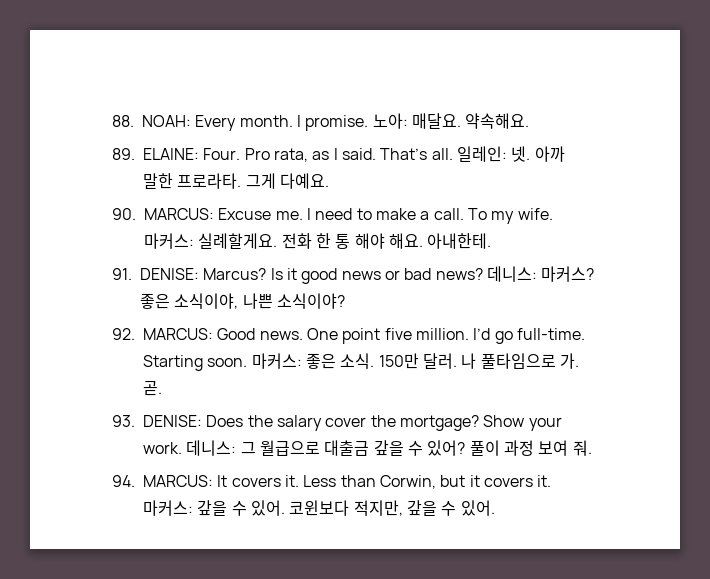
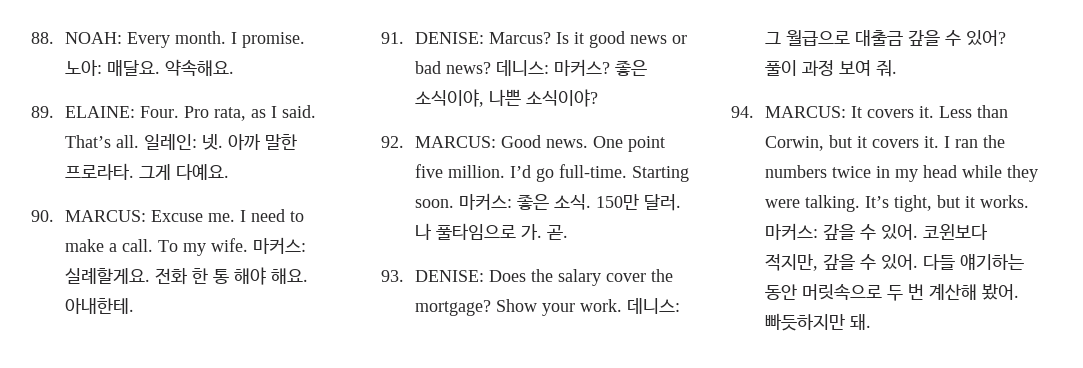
(552, 481) none -> [943,135,1005,148] [764,165,1038,182] [764,195,1029,212] I ran the numbers twice in my head while they were talking. It’s tight, but it works.
(495, 508) none -> [922,254,1024,270] [764,283,1019,301] [764,313,871,331] 다들 얘기하는 동안 머릿속으로 두 번 계산해 봤어. 빠듯하지만 돼.

